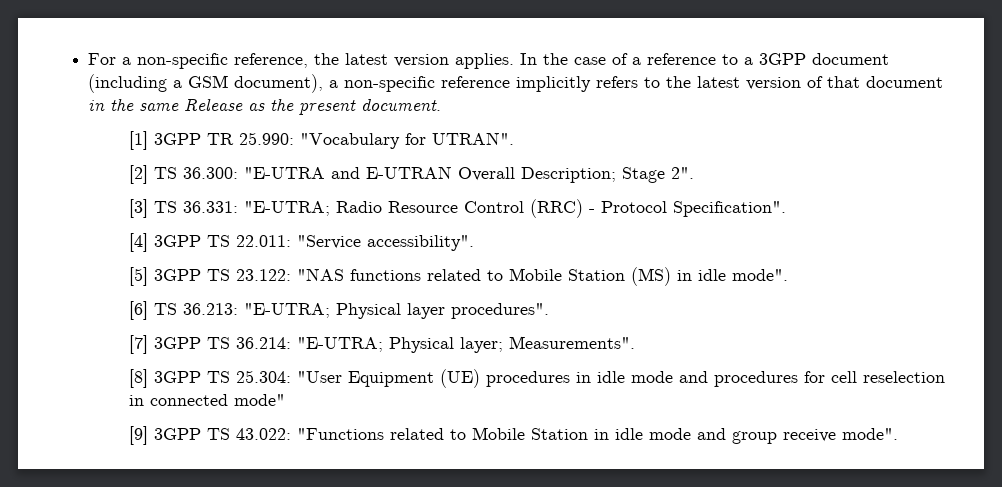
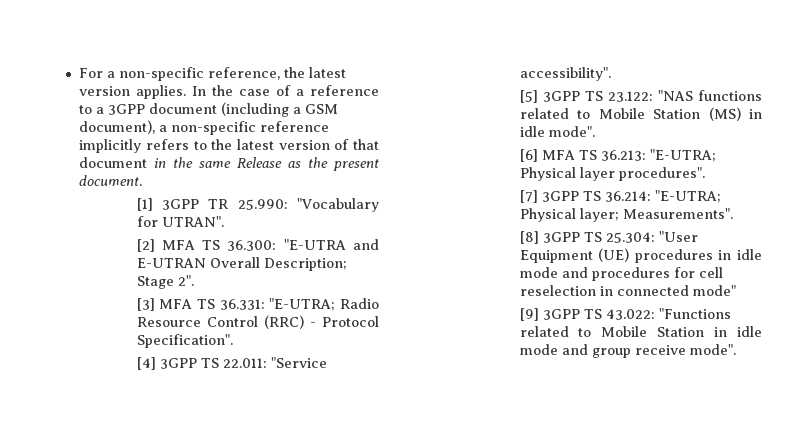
(149, 174) none -> [161,240,195,250] MFA
(149, 208) none -> [159,299,193,309] MFA
(149, 310) none -> [541,150,575,160] MFA

